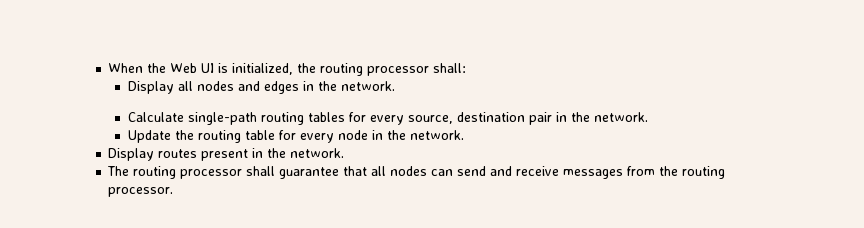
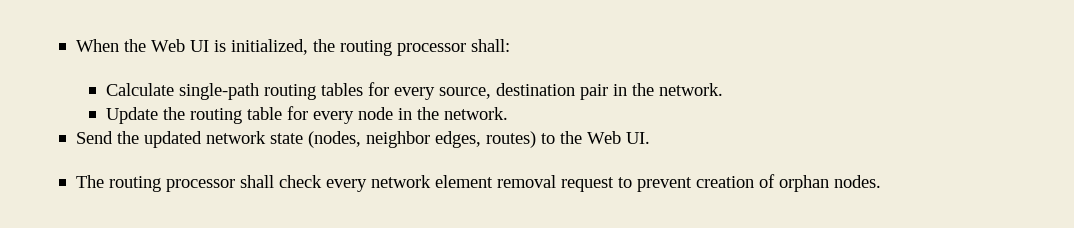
[127,81,395,94] // Display all nodes and edges in the network. -> (511, 45) none
[108,148,345,161] [107,166,726,179] [108,187,174,197] Display routes present in the network. // The routing processor shall guarantee that all nodes can send and receive messages from the routing processor. -> [76,131,651,148] [76,174,882,192] Send the updated network state (nodes, neighbor edges, routes) to the Web UI. // The routing processor shall check every network element removal request to prevent creation of orphan nodes.

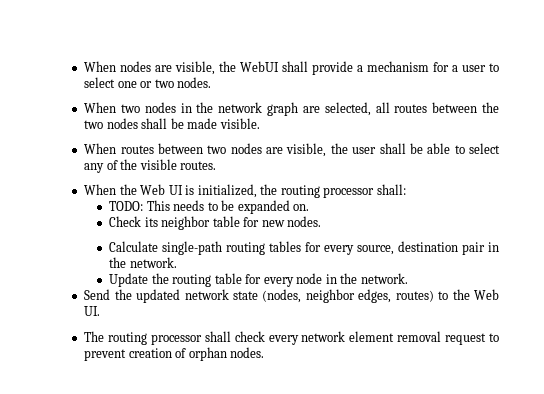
[76,39,120,52] When -> [84,61,500,75] [84,77,212,88] [84,102,500,116] [84,118,260,129] [84,143,500,157] [84,159,217,173] [84,184,117,195] When nodes are visible, the WebUI shall provide a mechanism for a user to select one or two nodes. // When two nodes in the network graph are selected, all routes between the two nodes shall be made visible. // When routes between two nodes are visible, the user shall be able to select any of the visible routes. // When
(511, 45) none -> [109,200,310,214] [109,216,322,230] // TODO: This needs to be expanded on. // Check its neighbor table for new nodes.

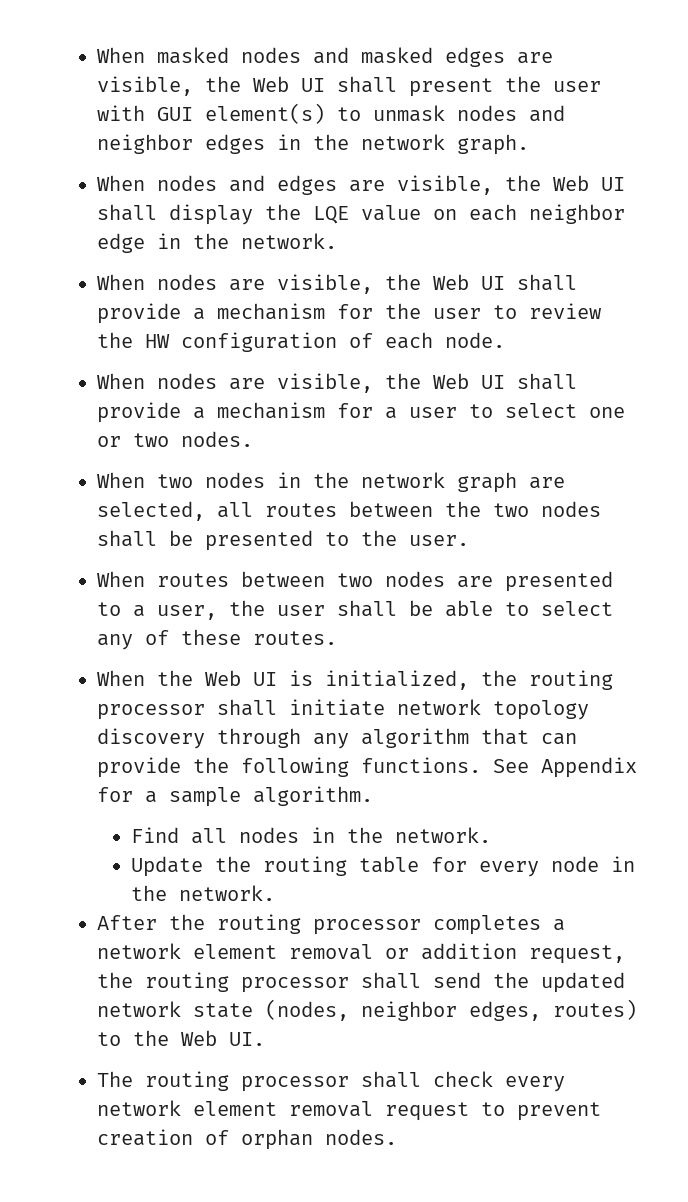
[84,61,280,75] When nodes are visible, the WebUI -> [97,47,554,67] [97,76,602,97] [97,103,566,124] [97,134,530,155] [97,175,626,195] [97,204,626,225] [97,233,338,253] [97,274,578,294] [97,303,602,324] [97,332,506,352] [97,373,506,393] When masked nodes and masked edges are visible, the Web UI shall present the user with GUI element(s) to unmask nodes and neighbor edges in the network graph. // When nodes and edges are visible, the Web UI shall display the LQE value on each neighbor edge in the network. // When nodes are visible, the Web UI shall provide a mechanism for the user to review the HW configuration of each node. // When nodes are visible, the Web UI
[187,118,260,129] made visible. -> [205,530,470,551] presented to the user.
[286,143,327,157] visible, -> [505,571,614,592] [97,602,218,620] presented to a user,
[120,159,177,170] the visible -> [181,629,242,645] these
[376,184,406,195] [109,200,310,214] [109,216,322,230] [109,241,486,255] shall: // TODO: This needs to be expanded on. // Check its neighbor table for new nodes. // Calculate single-path routing tables for every source, destination pair -> [217,699,590,720] [97,728,578,749] [97,757,638,778] [97,786,374,807] [131,827,300,844] shall initiate network topology discovery through any algorithm that can provide the following functions. See Appendix for a sample algorithm. // Find all nodes
[84,289,111,300] Send -> [97,914,566,935] [97,943,626,964] [97,972,482,993] After the routing processor completes a network element removal or addition request, the routing processor shall send

